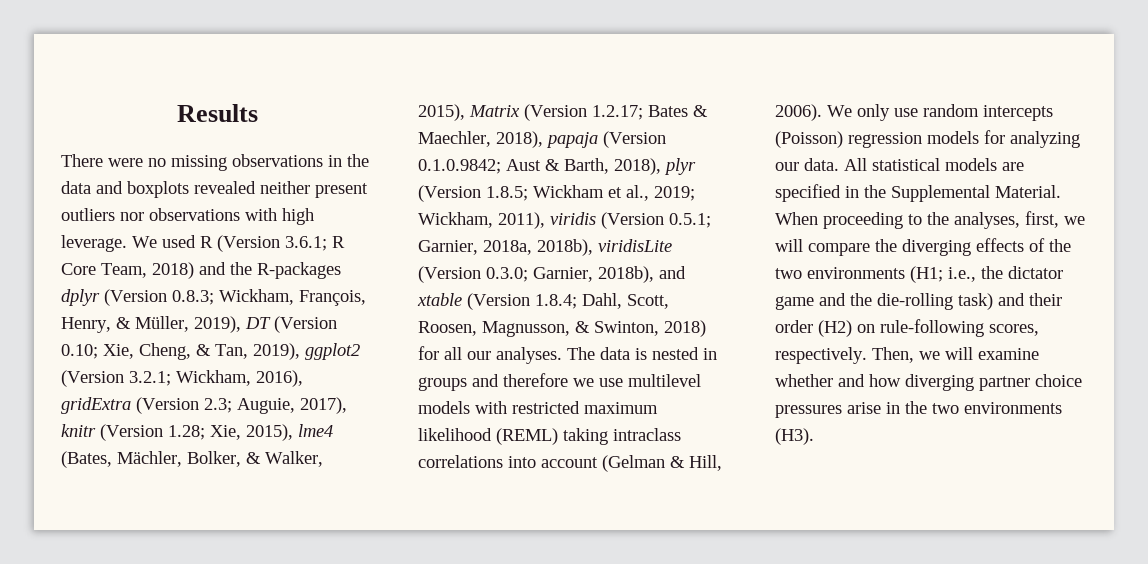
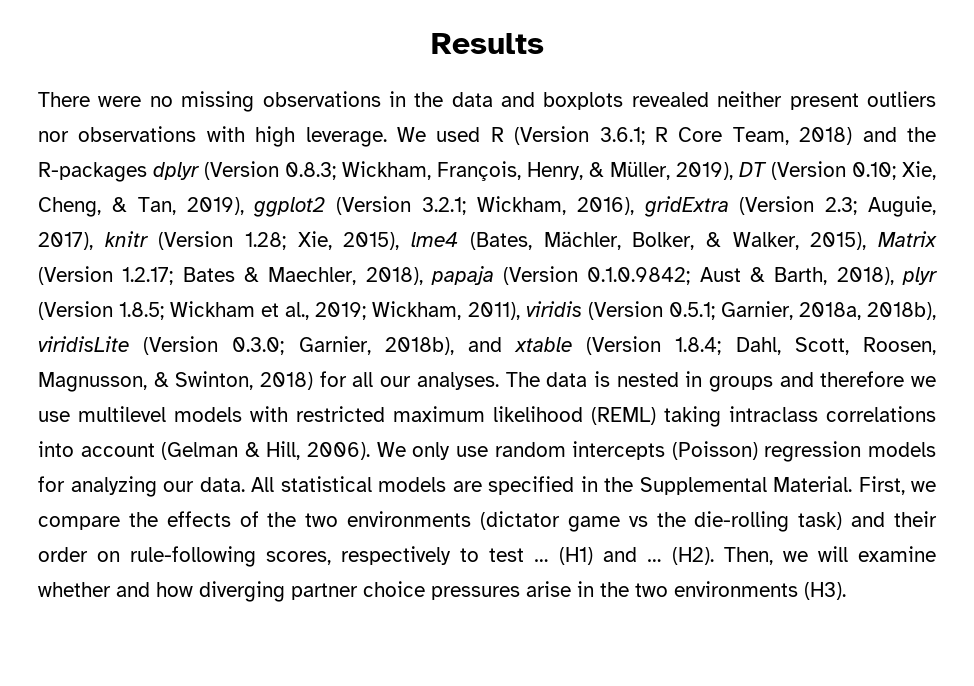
[775,211,1085,229] [775,239,803,252] When proceeding to the analyses, first, we will -> [858,476,936,495] First, we
[902,239,971,256] diverging -> (158, 519) none
[910,266,1063,283] [775,293,846,310] (H1; i.e., the dictator game and -> [479,511,648,532] (dictator game vs
[818,320,852,337] (H2) -> (88, 554) none
[775,347,867,364] respectively. -> [341,546,714,565] respectively to test … (H1) and … (H2).

